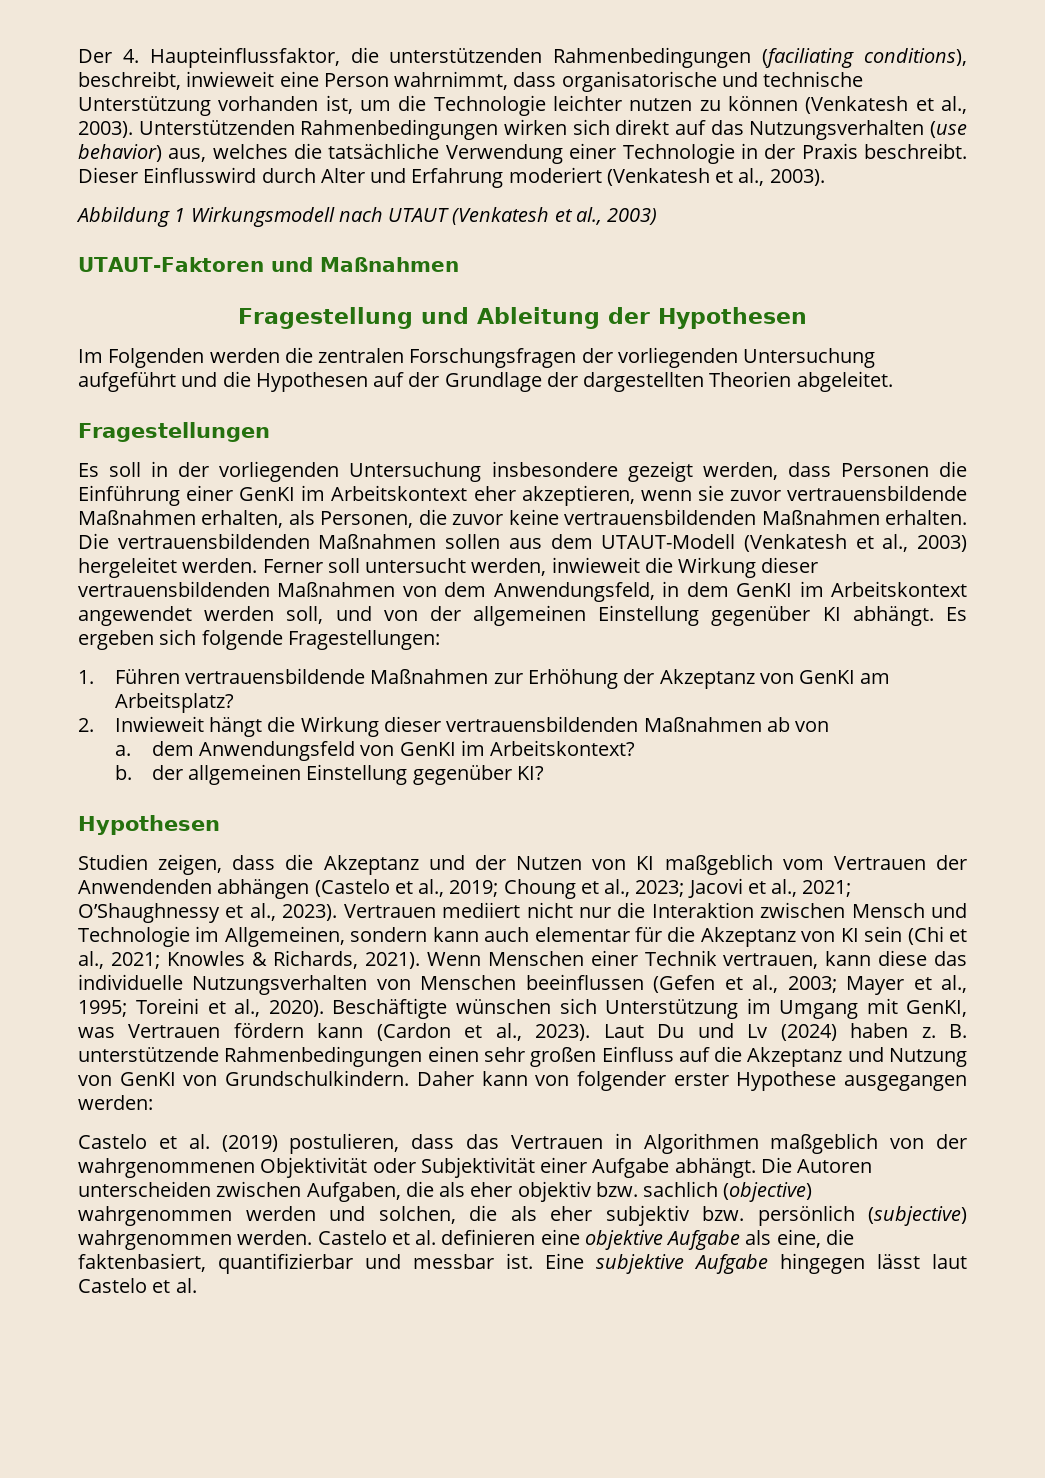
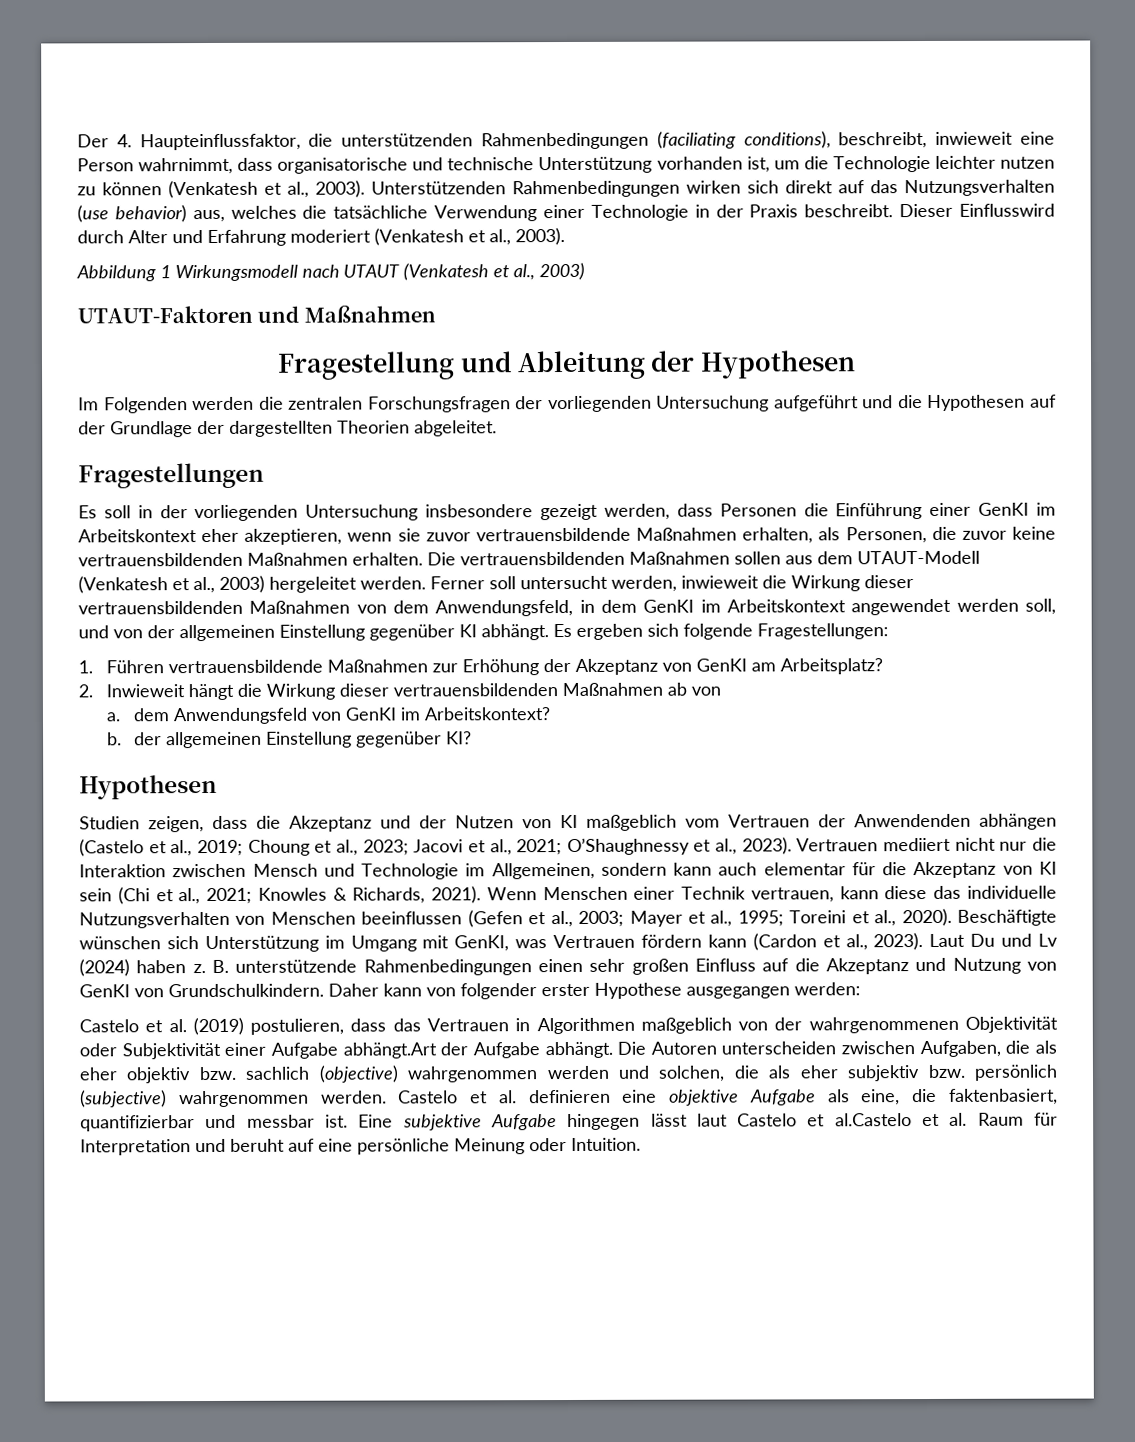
(670, 1168) none -> [342,1042,540,1059] abhängt.Art der Aufgabe
[175,1278,197,1293] al. -> [834,1112,1058,1127] [80,1137,641,1156] al.Castelo et al. Raum für Interpretation und beruht auf eine persönliche Meinung oder Intuition.

